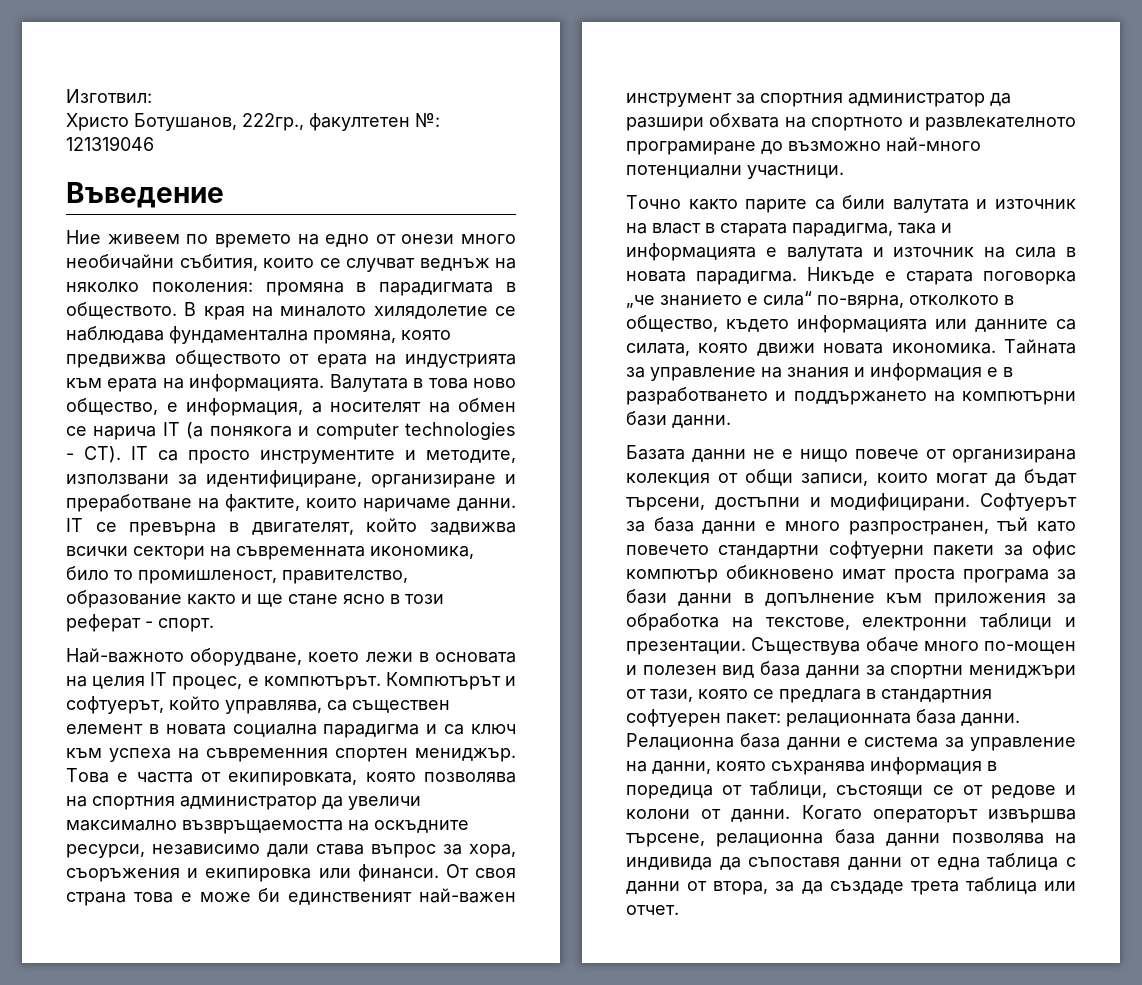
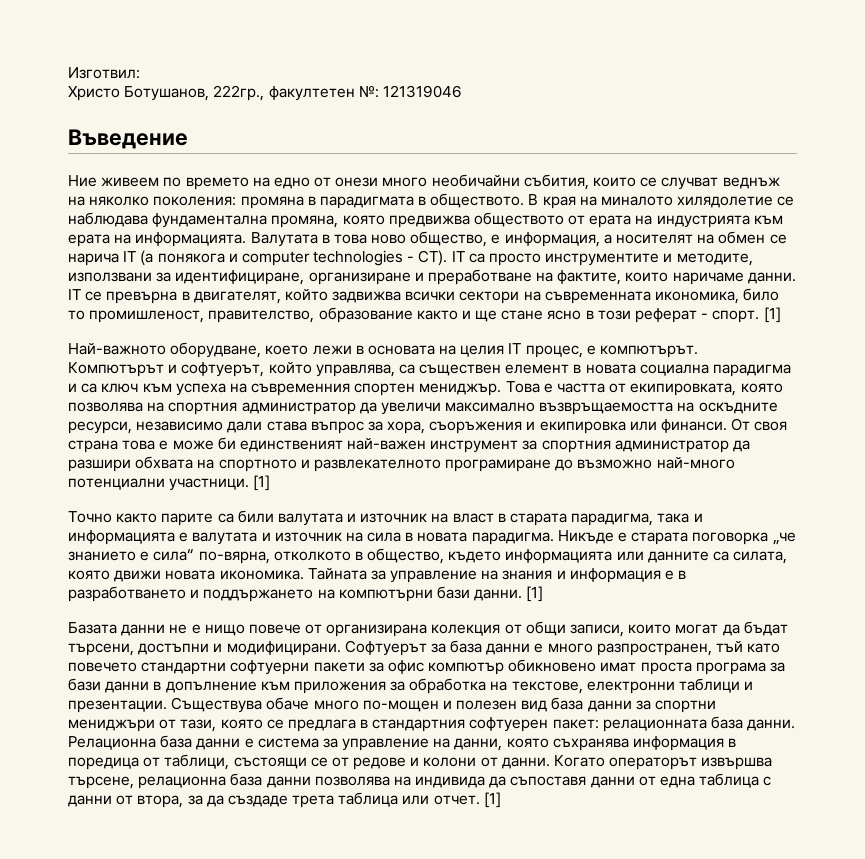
(214, 625) none -> [763,307,781,323] [1]
(844, 172) none -> [253,475,271,491] [1]
(731, 421) none -> [526,586,544,602] [1]
(679, 910) none -> [483,792,501,808] [1]

